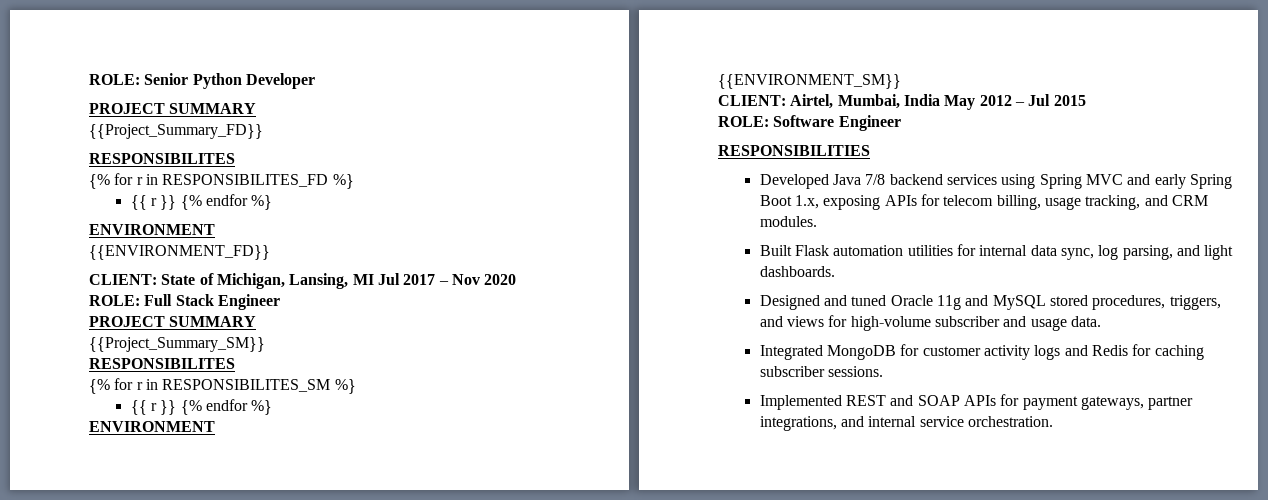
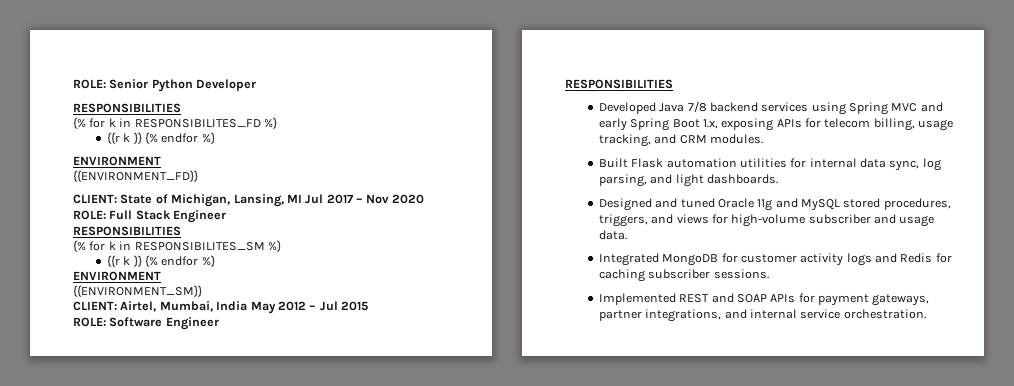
[89,103,257,114] [89,124,263,139] [89,153,235,164] [89,173,143,189] PROJECT SUMMARY // {{Project_Summary_FD}} // RESPONSIBILITES // {% for r -> [73,103,181,113] [73,117,116,129] RESPONSIBILITIES // {% for k
[130,195,157,210] {{ r -> [106,132,131,144] {{r k
[89,316,257,327] [89,337,265,352] [89,358,235,369] [89,378,143,394] PROJECT SUMMARY // {{Project_Summary_SM}} // RESPONSIBILITES // {% for r -> [73,226,181,236] [73,240,116,252] RESPONSIBILITIES // {% for k
[130,400,157,415] {{ r -> [106,255,131,267] {{r k

